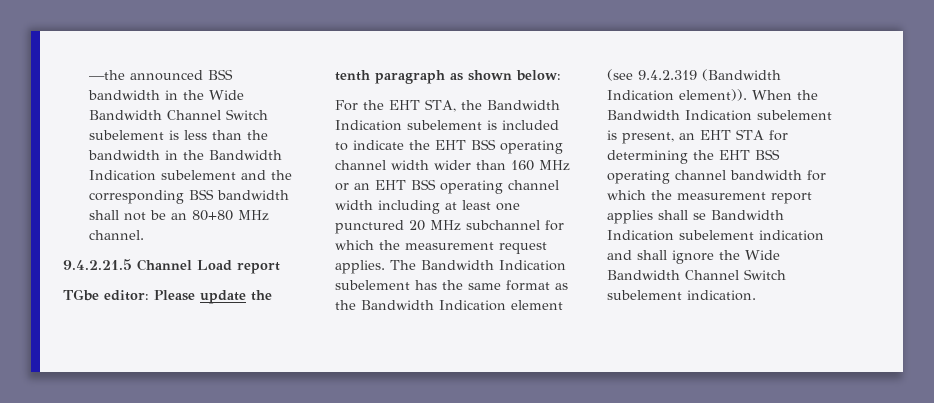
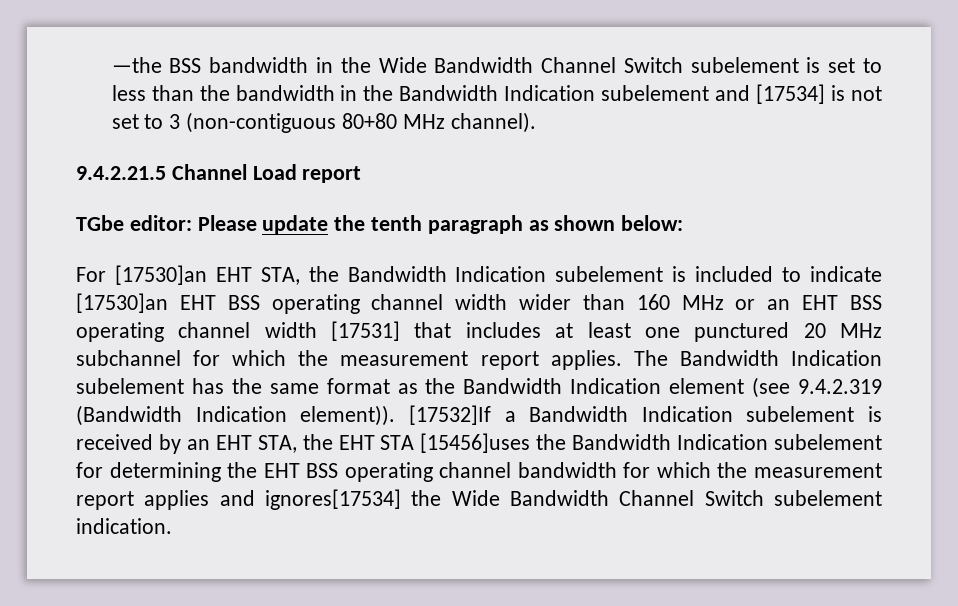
[129,70,203,81] announced -> (162, 65) none
(179, 135) none -> [828,58,882,73] set to
[270,170,292,180] [88,189,289,204] [88,210,187,221] the corresponding BSS bandwidth shall not be an -> [756,84,882,104] [111,112,337,133] [17534] is not set to 3 (non-contiguous
[88,230,144,240] channel. -> [450,112,536,133] channel).
[363,100,384,110] the -> [114,265,207,285] [17530]an
[409,140,430,150] the -> [76,293,168,313] [17530]an
[378,200,440,214] including -> [331,321,541,341] [17531] that includes
[499,242,547,254] request -> [480,351,539,370] report
[752,90,818,100] [607,110,832,121] [607,129,764,144] When the Bandwidth Indication subelement is present, an EHT STA -> [408,405,882,425] [76,433,882,454] [17532]If a Bandwidth Indication subelement is received by an EHT STA, the EHT STA [15456]uses the Bandwidth Indication subelement
[658,210,784,220] [607,230,824,241] [607,250,714,264] shall se Bandwidth Indication subelement indication and shall ignore -> [219,489,401,510] and ignores[17534]

